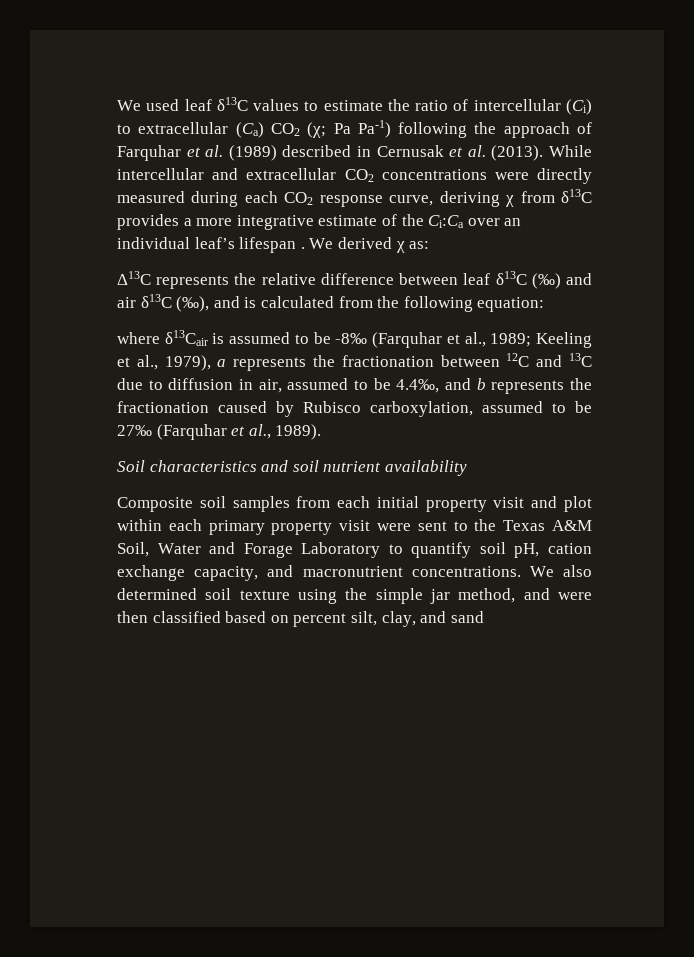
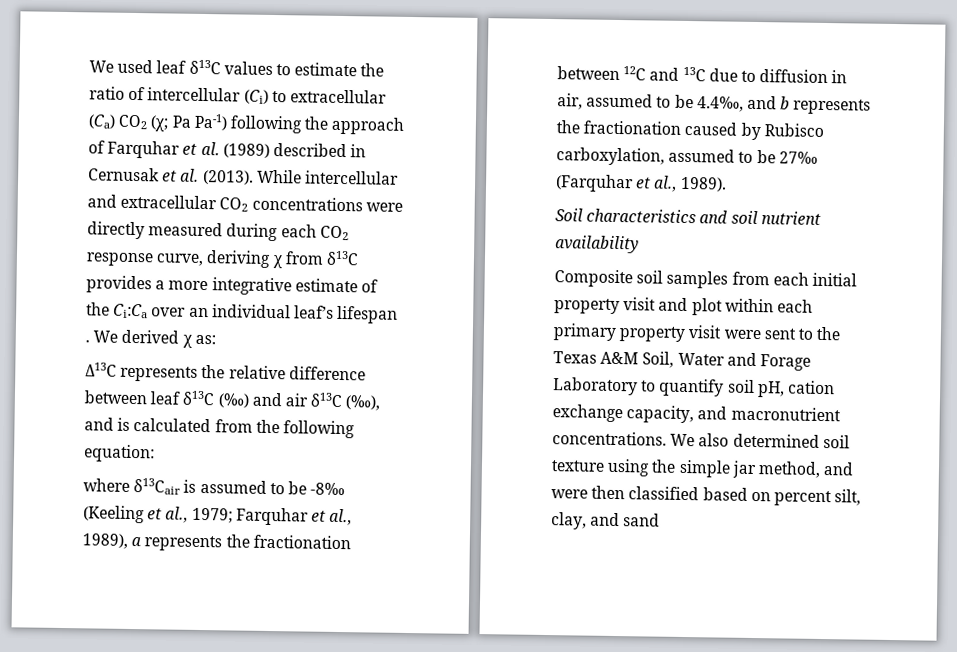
[372,332,592,348] [117,355,211,371] (Farquhar et al., 1989; Keeling et al., 1979), -> [83,505,353,526] [82,533,128,549] (Keeling et al., 1979; Farquhar et al., 1989),

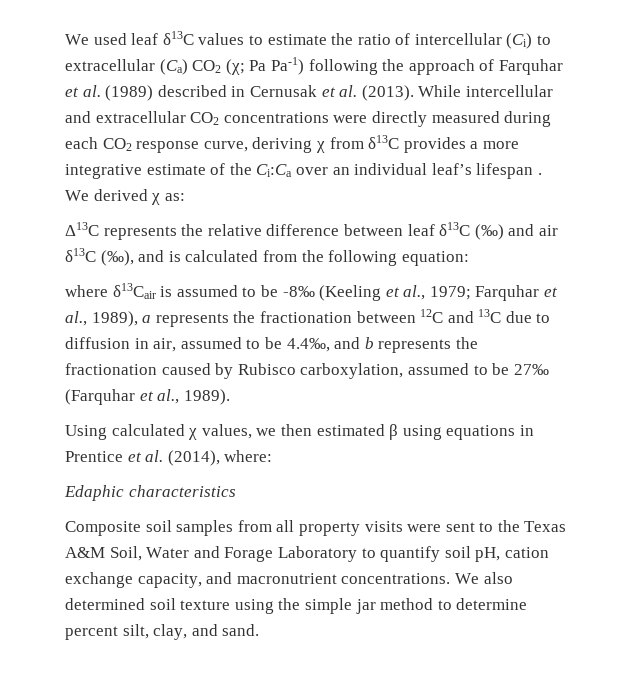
[555,208,821,225] [555,235,639,254] [554,269,857,289] [554,297,813,316] [553,323,723,343] Soil characteristics and soil nutrient availability // Composite soil samples from each initial property visit and plot within each primary property visit -> [65,424,534,440] [65,450,273,466] [64,485,236,501] [65,520,403,536] Using calculated χ values, we then estimated β using equations in Prentice et al. (2014), where: // Edaphic characteristics // Composite soil samples from all property visits
[757,461,855,478] [551,485,771,502] method, and were then classified based on -> [380,598,528,610] method to determine
[623,513,661,527] sand -> [222,624,260,636] sand.

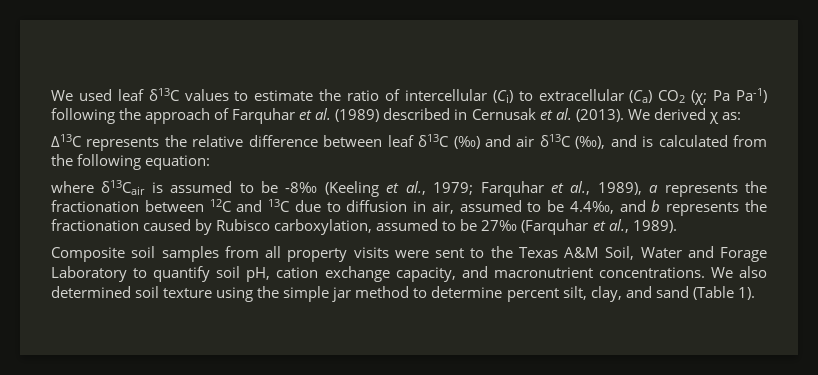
[418,85,553,97] [65,111,552,127] [65,135,519,153] [65,163,542,179] While intercellular and extracellular CO2 concentrations were directly measured during each CO2 response curve, deriving χ from δ13C provides a more integrative estimate of the Ci:Ca over an individual leaf’s lifespan . -> (624, 115) none
[65,424,534,440] [65,450,273,466] [64,485,236,501] // Using calculated χ values, we then estimated β using equations in Prentice et al. (2014), where: // Edaphic characteristics -> (677, 226) none
[222,624,260,636] sand. -> [655,286,755,300] sand (Table 1).

